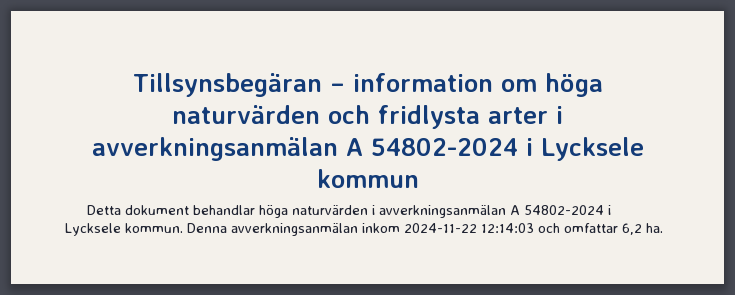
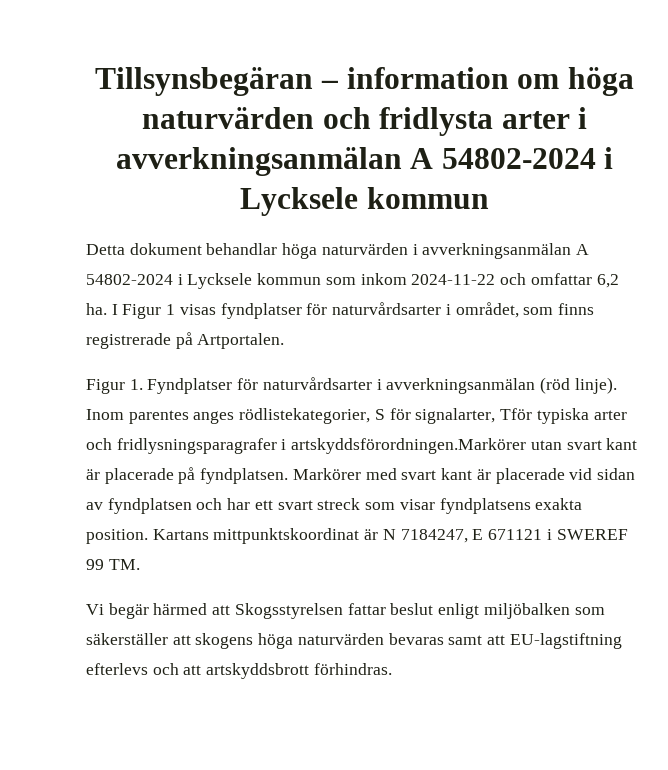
[125,223,358,236] kommun. Denna avverkningsanmälan -> [257,273,356,285] kommun som
[481,223,534,233] 12:14:03 -> (496, 279) none
(663, 228) none -> [111,302,594,319] [86,332,285,349] [86,377,617,394] [86,408,627,424] [86,438,638,454] [86,467,635,484] [86,498,583,514] [86,528,628,544] [86,559,140,570] [86,603,605,619] [86,633,622,649] [86,663,392,679] I Figur 1 visas fyndplatser för naturvårdsarter i området, som finns registrerade på Artportalen. // Figur 1. Fyndplatser för naturvårdsarter i avverkningsanmälan (röd linje). Inom parentes anges rödlistekategorier, S för signalarter, Tför typiska arter och fridlysningsparagrafer i artskyddsförordningen.Markörer utan svart kant är placerade på fyndplatsen. Markörer med svart kant är placerade vid sidan av fyndplatsen och har ett svart streck som visar fyndplatsens exakta position. Kartans mittpunktskoordinat är N 7184247, E 671121 i SWEREF 99 TM. // Vi begär härmed att Skogsstyrelsen fattar beslut enligt miljöbalken som säkerställer att skogens höga naturvärden bevaras samt att EU-lagstiftning efterlevs och att artskyddsbrott förhindras.

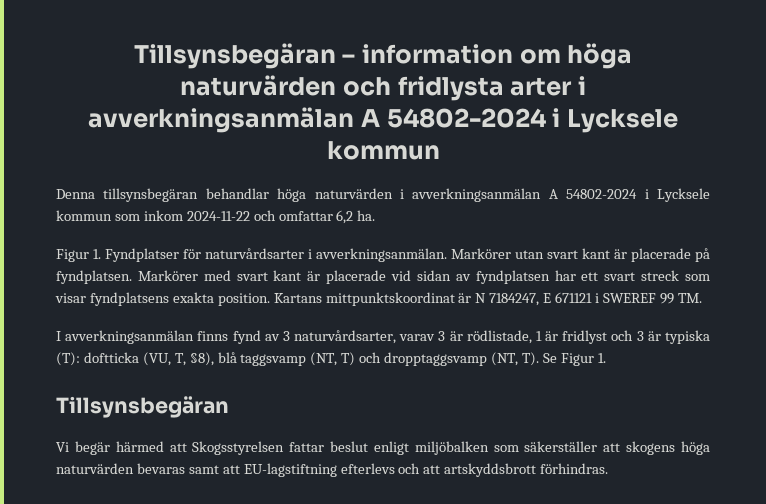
[86,243,202,255] Detta dokument -> [56,188,199,202] Denna tillsynsbegäran
[111,302,594,319] [86,332,285,349] I Figur 1 visas fyndplatser för naturvårdsarter i området, som finns registrerade på Artportalen. -> (376, 215) none
[386,377,617,394] [86,408,627,424] [86,438,527,454] avverkningsanmälan (röd linje). Inom parentes anges rödlistekategorier, S för signalarter, Tför typiska arter och fridlysningsparagrafer i artskyddsförordningen.Markörer -> [316,248,511,262] avverkningsanmälan. Markörer
[196,498,223,510] och -> (550, 277) none
(140, 564) none -> [56,330,710,344] [56,352,606,366] [56,396,229,418] // I avverkningsanmälan finns fynd av 3 naturvårdsarter, varav 3 är rödlistade, 1 är fridlyst och 3 är typiska (T): doftticka (VU, T, §8), blå taggsvamp (NT, T) och dropptaggsvamp (NT, T). Se Figur 1. // Tillsynsbegäran

